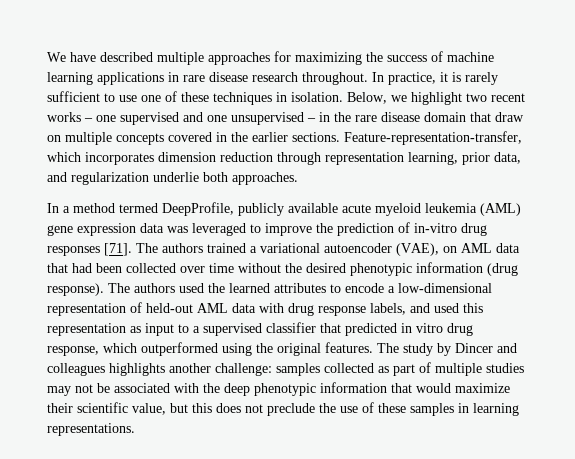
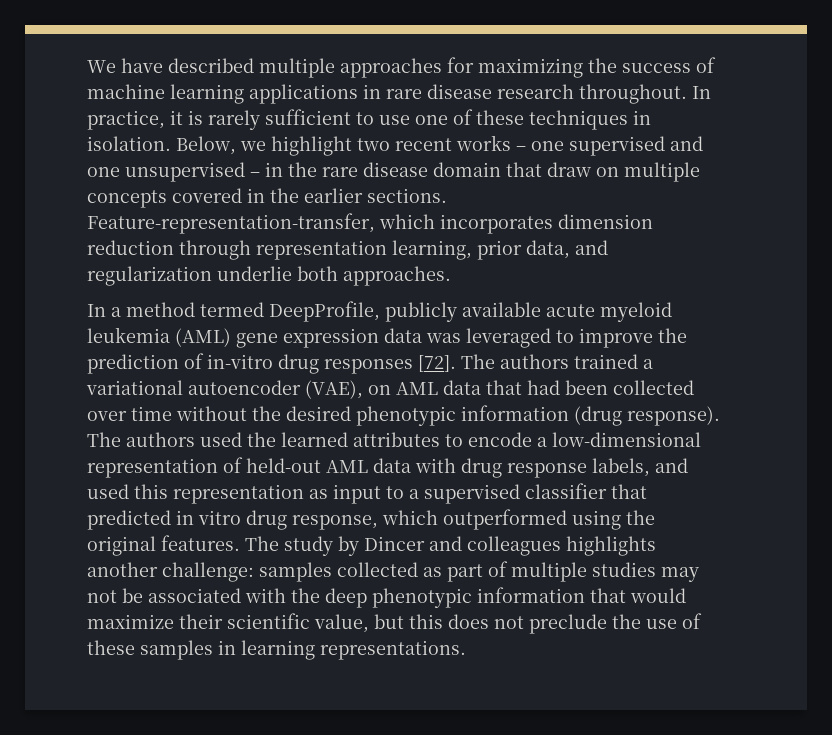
[104,243,132,256] [71]. -> [418,355,456,372] [72].

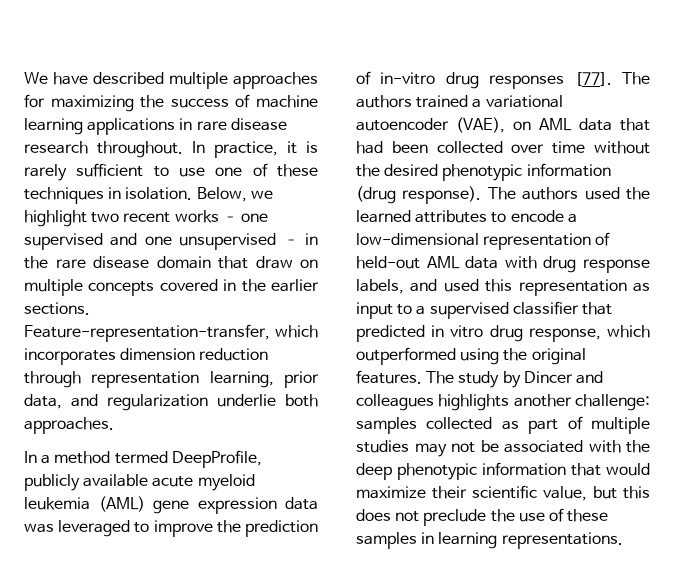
[418,355,456,372] [72]. -> [574,72,612,86] [77].

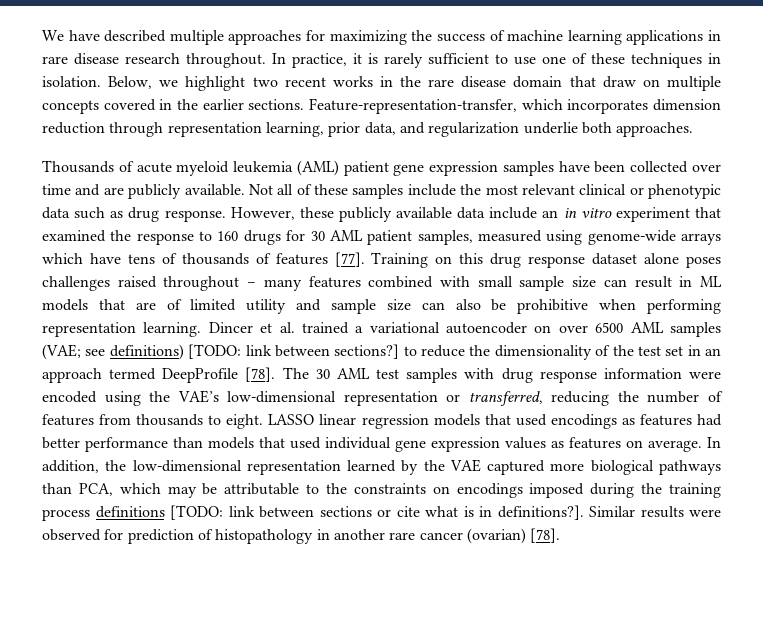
[222,213,268,222] [24,233,298,250] – one supervised and one unsupervised – -> (373, 81) none
[24,450,262,468] [24,474,149,491] In a method termed DeepProfile, publicly available -> [42,160,134,173] Thousands of
[153,497,318,514] [24,520,318,537] [356,71,650,89] [356,95,563,108] [356,117,650,133] [356,141,650,154] [356,163,611,181] [356,186,650,204] [356,210,577,223] [356,232,611,250] [356,256,650,273] [356,279,650,296] [356,301,612,319] [356,325,650,342] [356,347,586,365] [356,370,603,388] [356,394,650,411] [356,416,650,434] [356,440,650,457] [356,462,650,480] [356,485,650,501] [356,508,609,526] [356,532,623,549] gene expression data was leveraged to improve the prediction of in-vitro drug responses [77]. The authors trained a variational autoencoder (VAE), on AML data that had been collected over time without the desired phenotypic information (drug response). The authors used the learned attributes to encode a low-dimensional representation of held-out AML data with drug response labels, and used this representation as input to a supervised classifier that predicted in vitro drug response, which outperformed using the original features. The study by Dincer and colleagues highlights another challenge: samples collected as part of multiple studies may not be associated with the deep phenotypic information that would maximize their scientific value, but this does not preclude the use of these samples in learning representations. -> [343,161,721,176] [42,184,721,199] [42,207,721,222] [42,230,721,245] [42,252,722,268] [42,276,722,291] [42,299,721,314] [42,322,721,337] [42,344,721,360] [42,367,721,383] [42,390,723,406] [42,414,722,429] [42,437,721,452] [42,459,721,475] [42,483,721,498] [42,505,721,521] [42,528,561,544] patient gene expression samples have been collected over time and are publicly available. Not all of these samples include the most relevant clinical or phenotypic data such as drug response. However, these publicly available data include an in vitro experiment that examined the response to 160 drugs for 30 AML patient samples, measured using genome-wide arrays which have tens of thousands of features [77]. Training on this drug response dataset alone poses challenges raised throughout – many features combined with small sample size can result in ML models that are of limited utility and sample size can also be prohibitive when performing representation learning. Dincer et al. trained a variational autoencoder on over 6500 AML samples (VAE; see definitions) [TODO: link between sections?] to reduce the dimensionality of the test set in an approach termed DeepProfile [78]. The 30 AML test samples with drug response information were encoded using the VAE’s low-dimensional representation or transferred, reducing the number of features from thousands to eight. LASSO linear regression models that used encodings as features had better performance than models that used individual gene expression values as features on average. In addition, the low-dimensional representation learned by the VAE captured more biological pathways than PCA, which may be attributable to the constraints on encodings imposed during the training process definitions [TODO: link between sections or cite what is in definitions?]. Similar results were observed for prediction of histopathology in another rare cancer (ovarian) [78].

